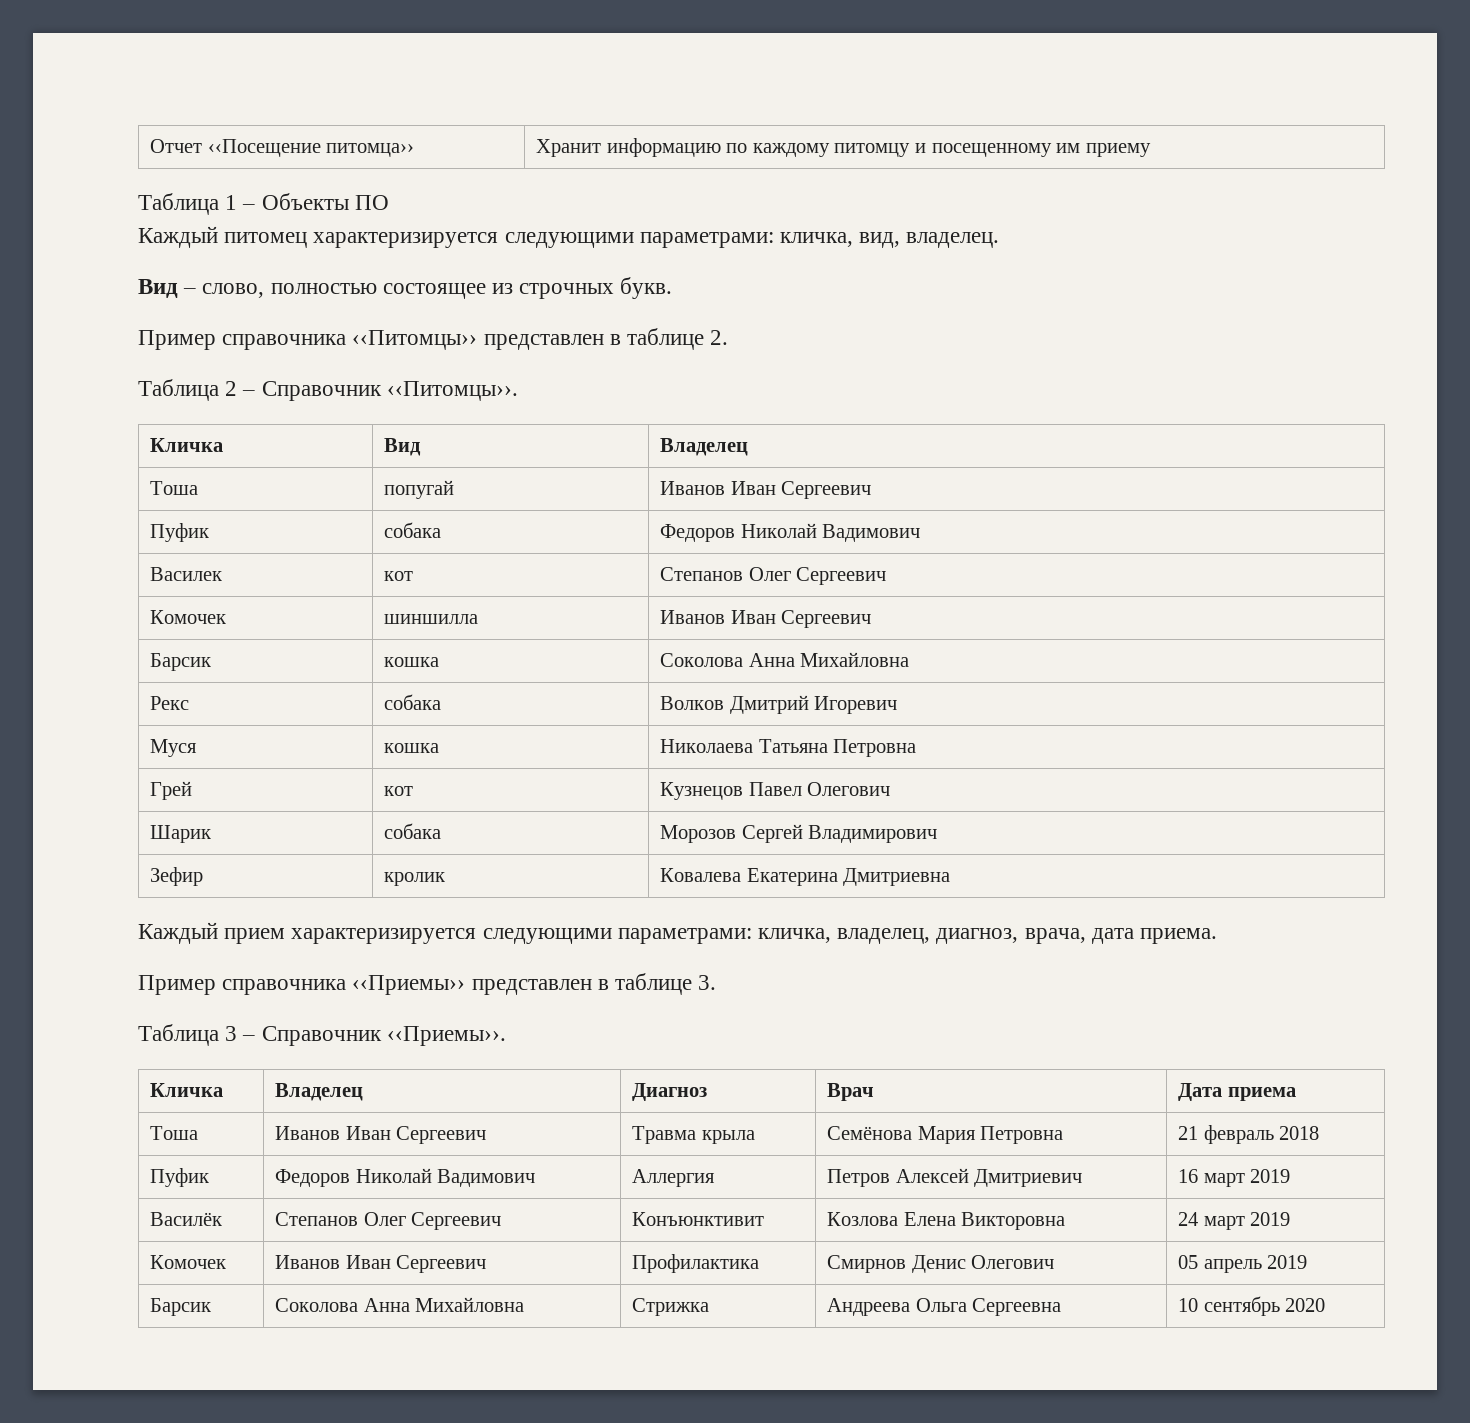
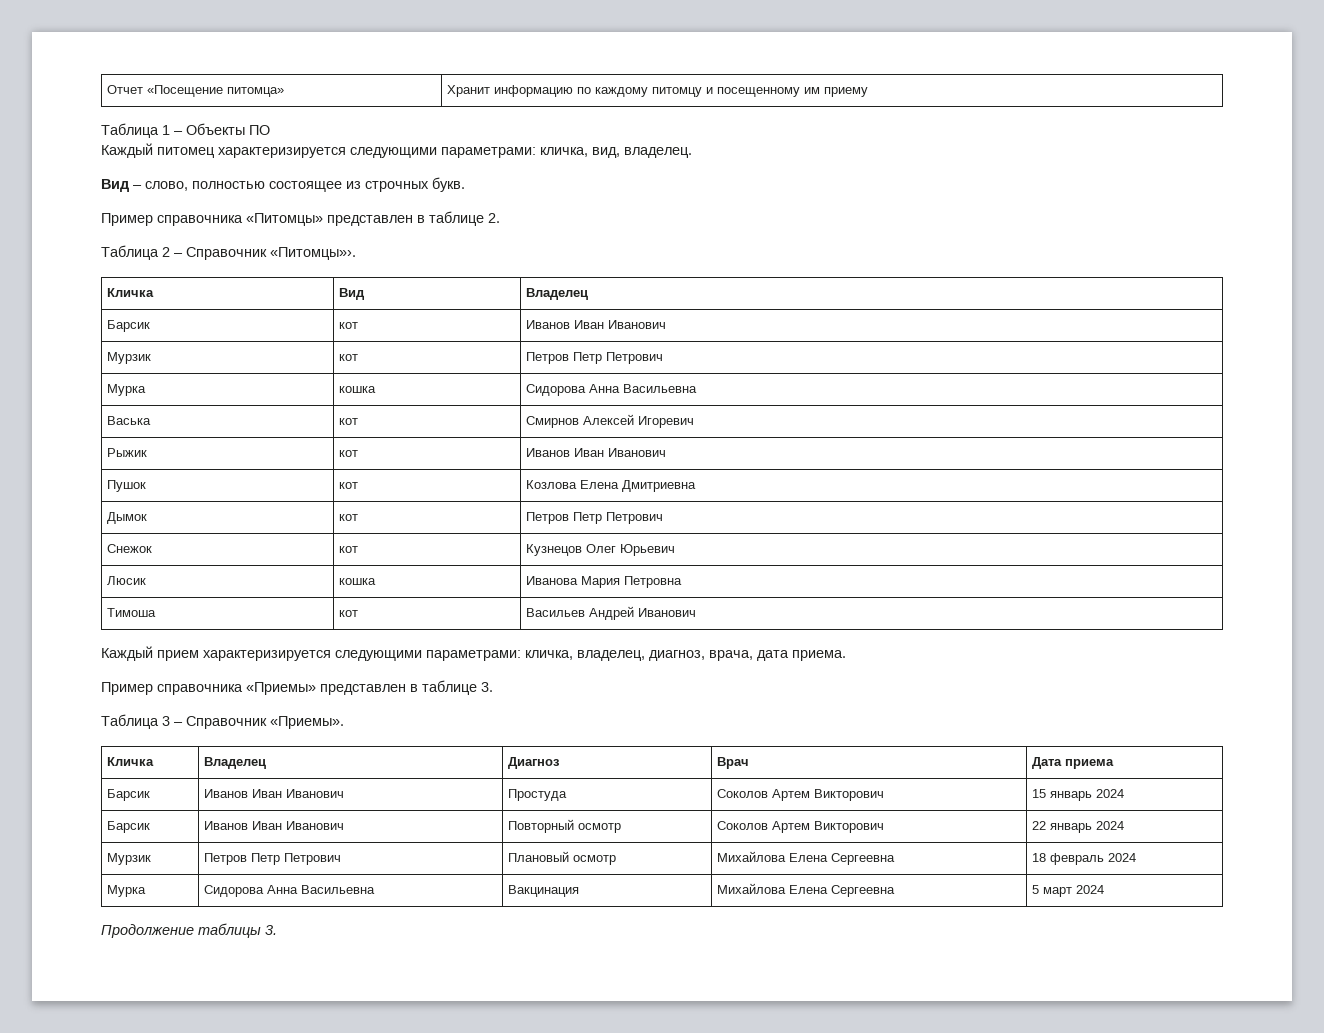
[207,139,415,157] ‹‹Посещение питомца›› -> [147,85,285,97] «Посещение питомца»
[352,330,478,350] ‹‹Питомцы›› -> [246,213,323,226] «Питомцы»
[386,381,518,401] ‹‹Питомцы››. -> [270,247,356,260] «Питомцы»›.
[150,481,199,495] [384,480,455,499] [660,481,872,499] [150,523,210,542] [384,522,442,538] [660,523,921,542] [150,567,223,581] [384,571,414,581] [660,567,887,585] [150,610,227,624] [384,614,479,624] [660,610,872,628] [150,653,212,671] [384,657,440,667] [660,652,910,667] [150,696,190,710] [384,694,442,710] [660,695,898,714] [150,739,198,757] [384,743,440,753] [660,739,917,757] [150,781,193,800] [384,786,414,796] [660,782,891,800] [150,825,212,843] [384,823,442,839] [660,824,938,843] [150,867,204,886] [384,872,446,886] [660,868,951,886] Тоша | попугай | Иванов Иван Сергеевич // Пуфик | собака | Федоров Николай Вадимович // Василек | кот | Степанов Олег Сергеевич // Комочек | шиншилла | Иванов Иван Сергеевич // Барсик | кошка | Соколова Анна Михайловна // Рекс | собака | Волков Дмитрий Игоревич // Муся | кошка | Николаева Татьяна Петровна // Грей | кот | Кузнецов Павел Олегович // Шарик | собака | Морозов Сергей Владимирович // Зефир | кролик | Ковалева Екатерина Дмитриевна -> [107,320,151,332] [339,322,359,329] [526,320,667,329] [107,352,152,364] [339,354,359,361] [526,352,664,364] [107,384,147,396] [339,386,377,393] [526,384,698,396] [107,416,152,425] [339,418,359,425] [526,414,695,428] [107,448,148,457] [339,450,359,457] [526,448,667,457] [107,480,147,492] [339,482,359,489] [526,480,697,492] [107,512,148,524] [339,514,359,521] [526,512,664,524] [107,544,153,553] [339,546,359,553] [526,544,676,556] [107,576,147,585] [339,578,377,585] [526,576,683,588] [107,608,157,617] [339,610,359,617] [526,606,697,620] Барсик | кот | Иванов Иван Иванович // Мурзик | кот | Петров Петр Петрович // Мурка | кошка | Сидорова Анна Васильевна // Васька | кот | Смирнов Алексей Игоревич // Рыжик | кот | Иванов Иван Иванович // Пушок | кот | Козлова Елена Дмитриевна // Дымок | кот | Петров Петр Петрович // Снежок | кот | Кузнецов Олег Юрьевич // Люсик | кошка | Иванова Мария Петровна // Тимоша | кот | Васильев Андрей Иванович
[352,975,466,995] ‹‹Приемы›› -> [246,682,316,695] «Приемы»
[386,1026,506,1046] ‹‹Приемы››. -> [270,716,344,729] «Приемы».
[150,1126,199,1140] [275,1126,487,1144] [632,1126,755,1144] [827,1126,1064,1144] [1178,1125,1320,1144] [150,1168,210,1187] [275,1168,536,1187] [632,1169,716,1187] [827,1168,1083,1187] [1178,1169,1291,1187] [150,1212,223,1226] [275,1212,502,1230] [632,1212,765,1226] [827,1212,1066,1230] [1178,1212,1291,1230] [150,1255,227,1269] [275,1255,487,1273] [632,1254,760,1273] [827,1255,1055,1273] [1178,1255,1308,1273] [150,1298,212,1316] [275,1297,525,1312] [632,1298,710,1316] [827,1298,1062,1316] [1178,1296,1326,1316] Тоша | Иванов Иван Сергеевич | Травма крыла | Семёнова Мария Петровна | 21 февраль 2018 // Пуфик | Федоров Николай Вадимович | Аллергия | Петров Алексей Дмитриевич | 16 март 2019 // Василёк | Степанов Олег Сергеевич | Конъюнктивит | Козлова Елена Викторовна | 24 март 2019 // Комочек | Иванов Иван Сергеевич | Профилактика | Смирнов Денис Олегович | 05 апрель 2019 // Барсик | Соколова Анна Михайловна | Стрижка | Андреева Ольга Сергеевна | 10 сентябрь 2020 -> [107,789,151,801] [204,789,345,798] [508,789,568,801] [717,789,885,801] [1032,789,1125,801] [107,821,151,833] [204,821,345,830] [508,819,622,833] [717,821,885,833] [1032,821,1125,833] [107,853,152,865] [204,853,342,865] [508,851,617,865] [717,851,896,865] [1032,853,1137,865] [107,885,147,897] [204,885,376,897] [508,885,580,897] [717,883,896,897] [1032,885,1105,897] [101,923,277,938] Барсик | Иванов Иван Иванович | Простуда | Соколов Артем Викторович | 15 январь 2024 // Барсик | Иванов Иван Иванович | Повторный осмотр | Соколов Артем Викторович | 22 январь 2024 // Мурзик | Петров Петр Петрович | Плановый осмотр | Михайлова Елена Сергеевна | 18 февраль 2024 // Мурка | Сидорова Анна Васильевна | Вакцинация | Михайлова Елена Сергеевна | 5 март 2024 // Продолжение таблицы 3.

